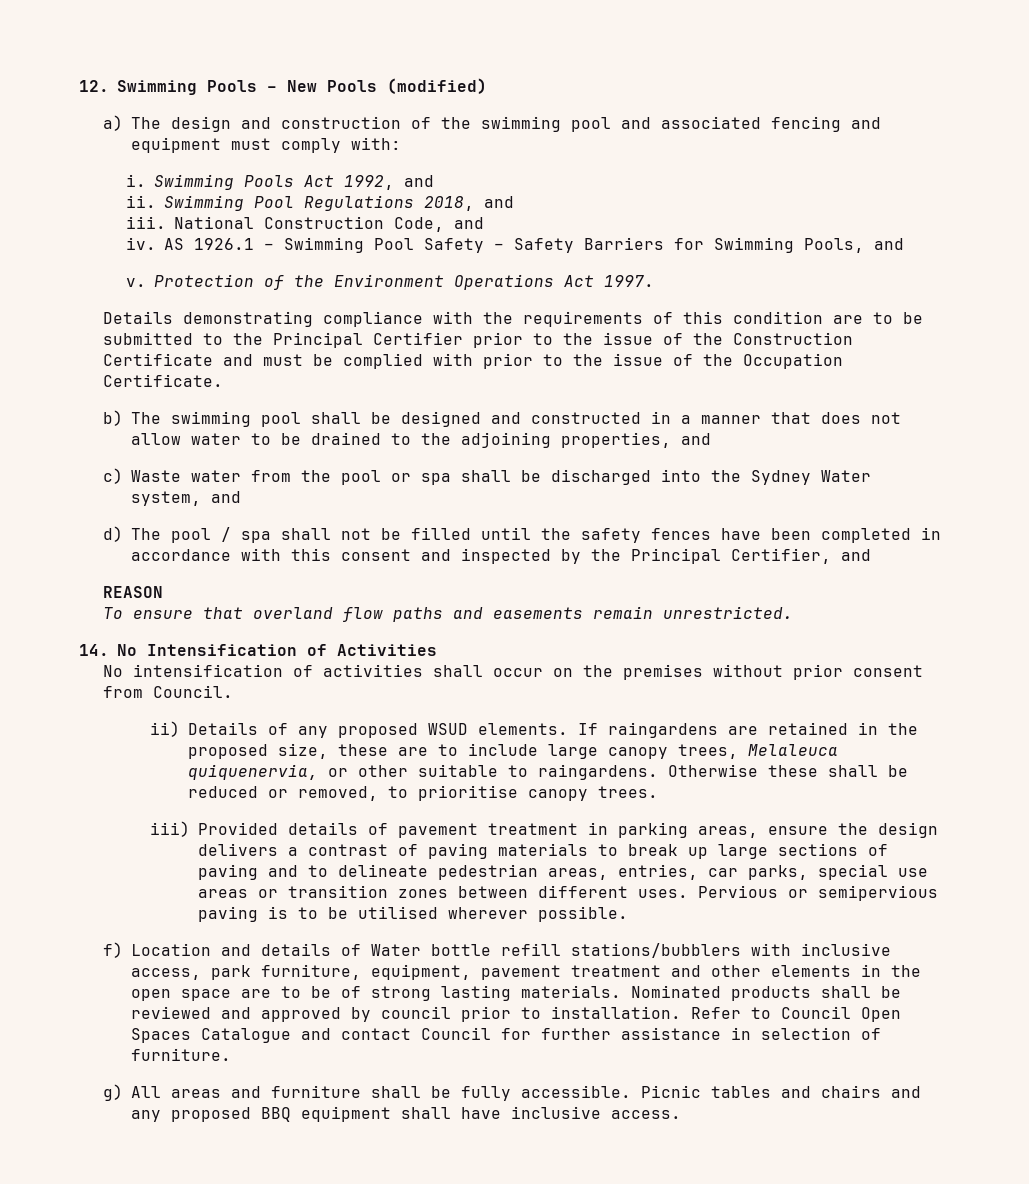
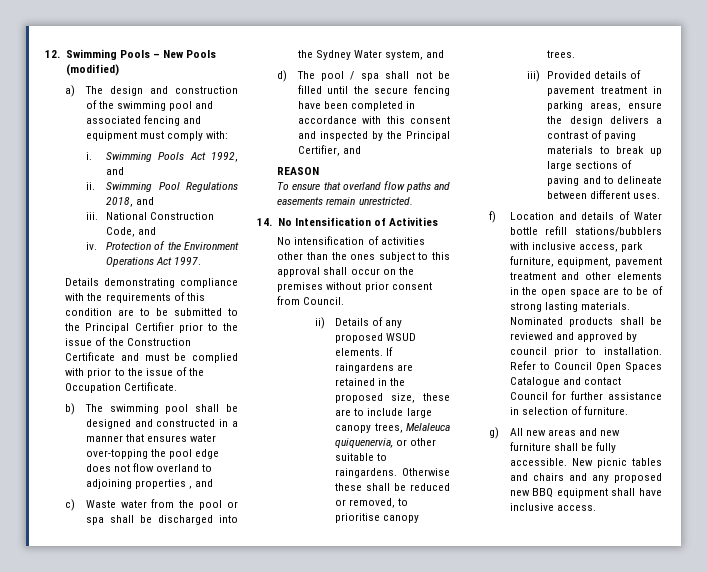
[164,237,905,253] [126,278,147,287] AS 1926.1 – Swimming Pool Safety – Safety Barriers for Swimming Pools, and // v. -> (97, 246) none
[820,412,901,424] [130,432,671,448] does not allow water to be drained to the adjoining properties, -> [146,434,217,442] [85,449,220,459] [85,463,213,472] [85,479,192,489] ensures water over-topping the pool edge does not flow overland to adjoining properties ,
[580,528,711,543] safety fences -> [374,85,450,96] secure fencing
(423, 670) none -> [277,252,450,262] [277,267,321,277] other than the ones subject to this approval
[437,864,928,880] [197,885,938,901] [197,906,628,922] pedestrian areas, entries, car parks, special use areas or transition zones between different uses. Pervious or semipervious paving is to be utilised wherever possible. -> [547,190,661,199] between different uses.
(161, 1092) none -> [525,430,546,436] new
(261, 1092) none -> [600,430,621,436] new
[640,1085,701,1098] Picnic -> [571,458,627,468] New picnic
(251, 1114) none -> [509,490,530,496] new

